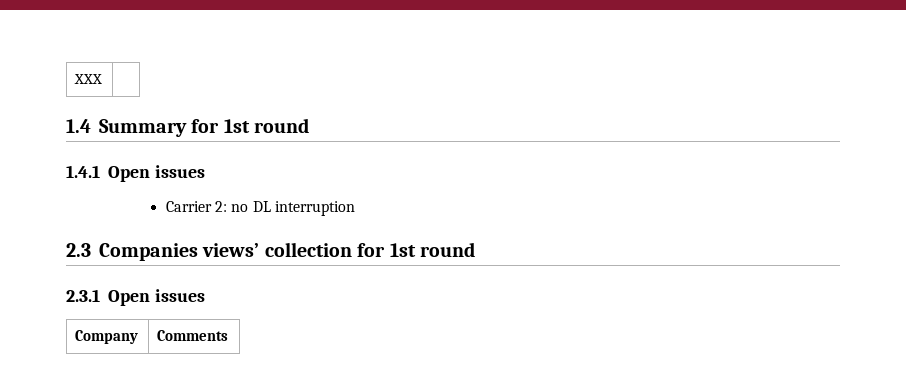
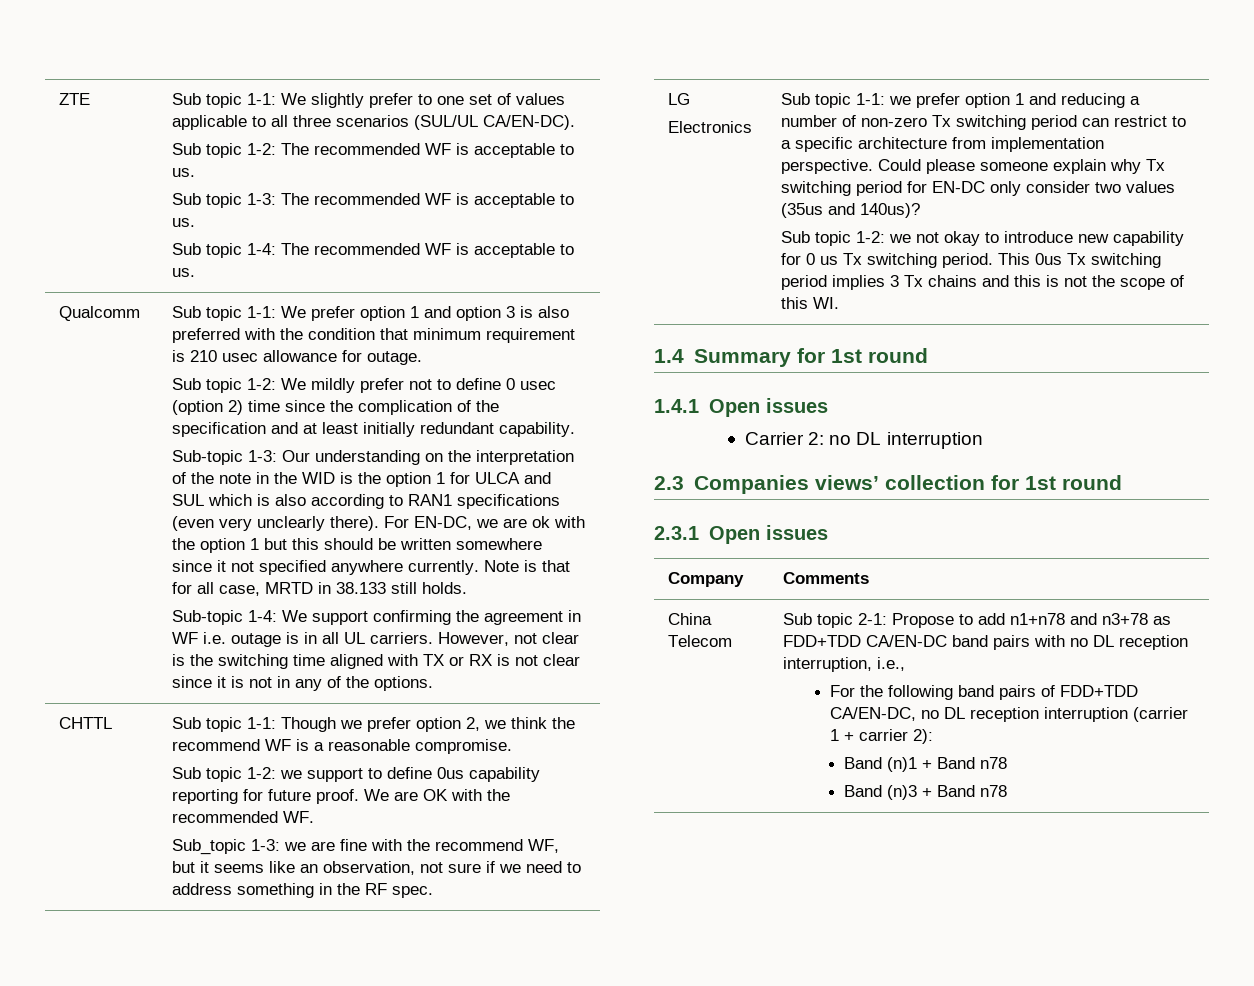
[74,74,103,84] XXX | -> [59,93,91,105] [172,93,566,108] [172,115,576,130] [172,143,575,158] [172,168,196,177] [172,193,575,208] [172,218,196,227] [172,243,575,258] [172,268,196,277] [59,306,141,321] [172,306,570,321] [172,328,576,343] [172,350,423,365] [172,378,557,393] [172,400,500,415] [172,422,576,437] [172,450,575,465] [172,472,552,487] [172,494,561,509] [172,516,586,531] [172,538,543,553] [172,560,571,575] [172,582,468,596] [172,610,582,625] [172,632,580,647] [172,654,581,669] [172,676,434,691] [59,717,113,729] [172,717,576,732] [172,739,513,754] [172,767,541,782] [172,789,511,804] [172,811,315,823] [172,839,560,855] [172,861,582,875] [172,883,434,898] [668,93,691,105] [668,121,753,133] [781,93,1141,108] [781,115,1187,130] [781,137,1105,152] [781,159,1166,174] [781,181,1176,196] [781,203,921,218] [781,231,1185,246] [781,253,1162,268] [781,275,1185,290] [781,297,840,309] ZTE | Sub topic 1-1: We slightly prefer to one set of values applicable to all three scenarios (SUL/UL CA/EN-DC). // Sub topic 1-2: The recommended WF is acceptable to us. // Sub topic 1-3: The recommended WF is acceptable to us. // Sub topic 1-4: The recommended WF is acceptable to us. // Qualcomm | Sub topic 1-1: We prefer option 1 and option 3 is also preferred with the condition that minimum requirement is 210 usec allowance for outage. // Sub topic 1-2: We mildly prefer not to define 0 usec (option 2) time since the complication of the specification and at least initially redundant capability. // Sub-topic 1-3: Our understanding on the interpretation of the note in the WID is the option 1 for ULCA and SUL which is also according to RAN1 specifications (even very unclearly there). For EN-DC, we are ok with the option 1 but this should be written somewhere since it not specified anywhere currently. Note is that for all case, MRTD in 38.133 still holds. // Sub-topic 1-4: We support confirming the agreement in WF i.e. outage is in all UL carriers. However, not clear is the switching time aligned with TX or RX is not clear since it is not in any of the options. // CHTTL | Sub topic 1-1: Though we prefer option 2, we think the recommend WF is a reasonable compromise. // Sub topic 1-2: we support to define 0us capability reporting for future proof. We are OK with the recommended WF. // Sub_topic 1-3: we are fine with the recommend WF, but it seems like an observation, not sure if we need to address something in the RF spec. // LG // Electronics | Sub topic 1-1: we prefer option 1 and reducing a number of non-zero Tx switching period can restrict to a specific architecture from implementation perspective. Could please someone explain why Tx switching period for EN-DC only consider two values (35us and 140us)? // Sub topic 1-2: we not okay to introduce new capability for 0 us Tx switching period. This 0us Tx switching period implies 3 Tx chains and this is not the scope of this WI.
(229, 335) none -> [668,613,713,625] [668,635,733,647] [783,613,1172,628] [783,635,1189,650] [783,657,906,672] [830,685,1139,700] [830,707,1189,722] [830,729,934,744] [844,757,1008,772] [844,785,1008,800] // China Telecom | Sub topic 2-1: Propose to add n1+n78 and n3+78 as FDD+TDD CA/EN-DC band pairs with no DL reception interruption, i.e., // For the following band pairs of FDD+TDD CA/EN-DC, no DL reception interruption (carrier 1 + carrier 2): // Band (n)1 + Band n78 // Band (n)3 + Band n78

